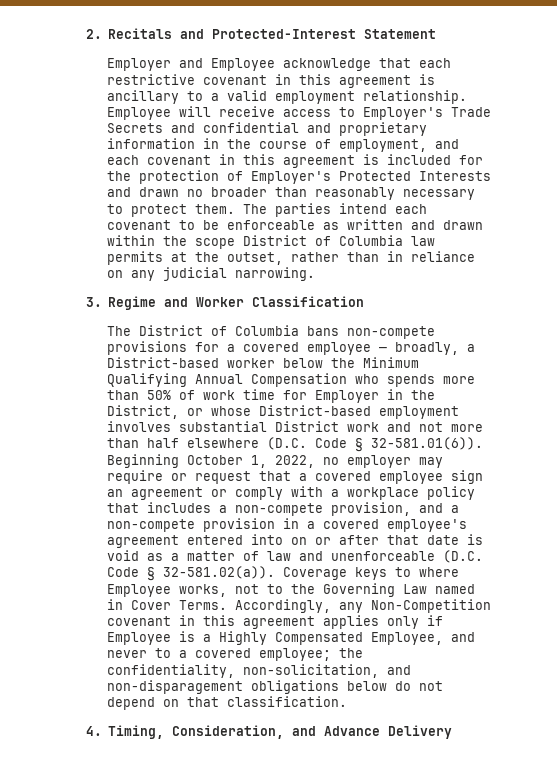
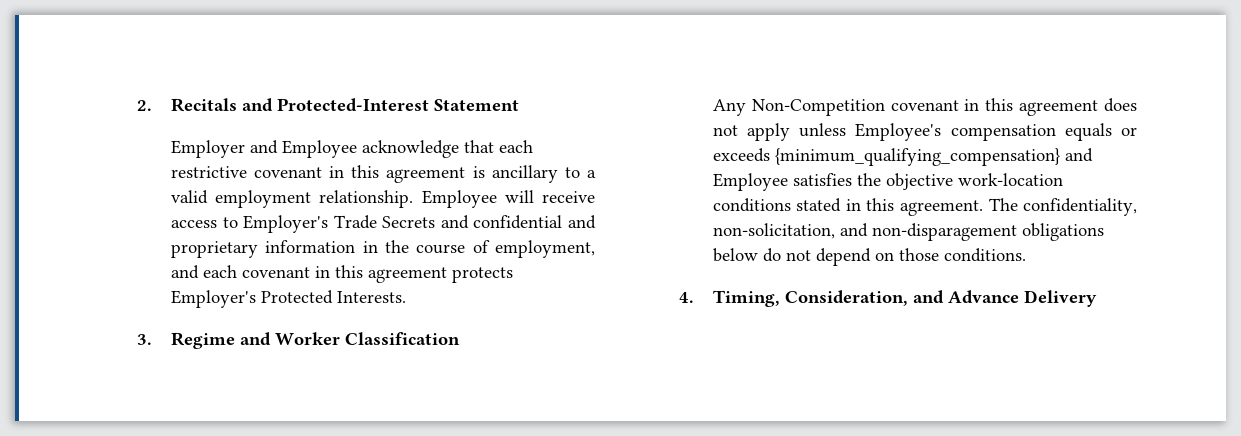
[363,154,484,165] [107,170,492,184] [107,187,476,200] [107,203,428,217] [107,219,484,230] [107,235,436,249] [107,251,476,265] [107,267,316,281] is included for the protection of Employer's Protected Interests and drawn no broader than reasonably necessary to protect them. The parties intend each covenant to be enforceable as written and drawn within the scope District of Columbia law permits at the outset, rather than in reliance on any judicial narrowing. -> [451,267,513,283] [170,290,406,308] protects Employer's Protected Interests.
[107,325,436,339] [107,341,476,355] [107,357,420,368] [107,373,476,387] [107,389,436,403] [107,405,460,419] [107,421,484,432] [107,437,484,452] [107,454,444,468] [107,470,484,484] [107,486,476,500] [107,502,460,516] [107,518,468,532] [107,534,484,548] [107,550,484,563] [107,566,460,581] [107,583,476,597] [107,599,364,613] The District of Columbia bans non-compete provisions for a covered employee — broadly, a District-based worker below the Minimum Qualifying Annual Compensation who spends more than 50% of work time for Employer in the District, or whose District-based employment involves substantial District work and not more than half elsewhere (D.C. Code § 32-581.01(6)). Beginning October 1, 2022, no employer may require or request that a covered employee sign an agreement or comply with a workplace policy that includes a non-compete provision, and a non-compete provision in a covered employee's agreement entered into on or after that date is void as a matter of law and unenforceable (D.C. Code § 32-581.02(a)). Coverage keys to where Employee works, not to the Governing Law named in Cover Terms. Accordingly, any -> [712,99,746,116] Any
[323,615,444,629] [107,631,476,645] [107,648,364,661] applies only if Employee is a Highly Compensated Employee, and never to a covered employee; the -> [1104,98,1137,112] [712,123,1137,141] [712,148,1093,166] [712,173,1063,191] [712,198,1018,216] does not apply unless Employee's compensation equals or exceeds {minimum_qualifying_compensation} and Employee satisfies the objective work-location conditions stated in this agreement. The
[187,696,348,707] that classification. -> [898,248,1026,262] those conditions.

